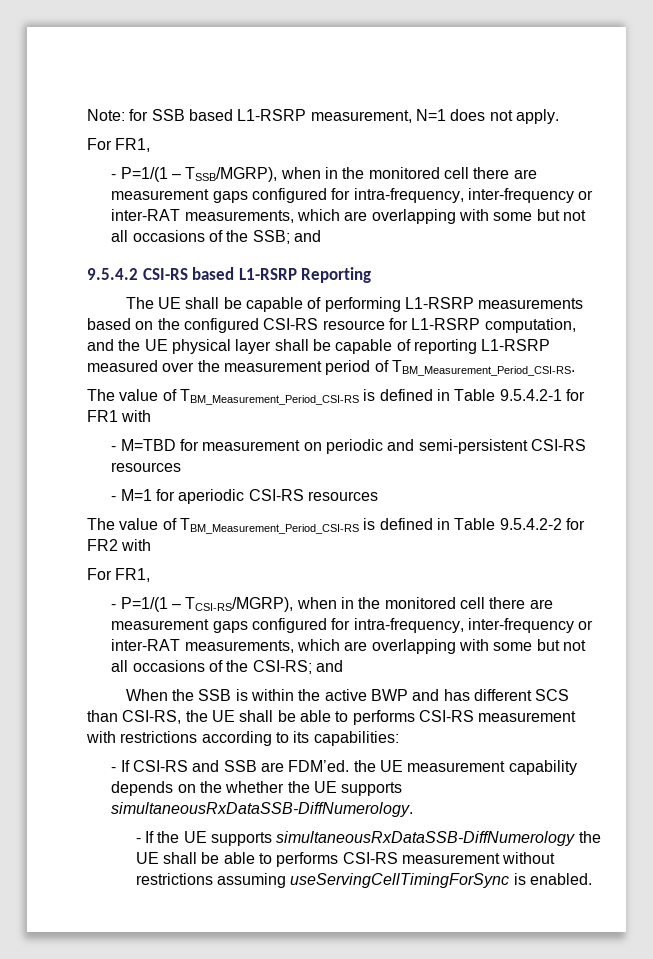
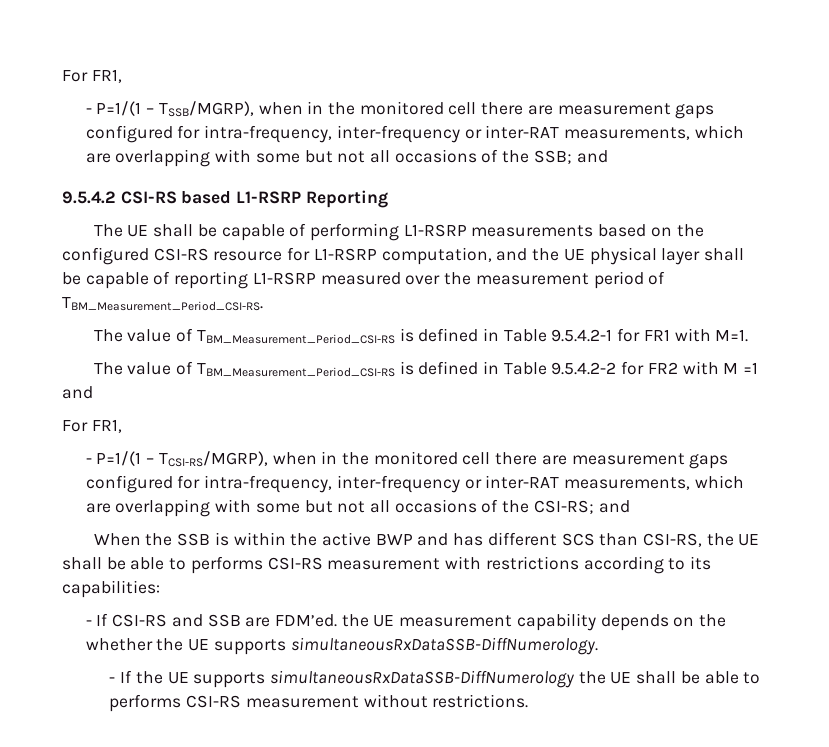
[87,109,559,124] Note: for SSB based L1-RSRP measurement, N=1 does not apply. // -> (62, 76) none
[111,439,586,454] [111,462,182,472] [111,489,378,504] // - M=TBD for measurement on periodic and semi-persistent CSI-RS resources // - M=1 for aperiodic CSI-RS resources -> [715,329,749,342] M=1.
(152, 545) none -> [723,362,759,374] [62,386,93,399] M =1 and
[135,873,592,888] restrictions assuming useServingCellTimingForSync is enabled. -> [432,694,529,708] restrictions.

